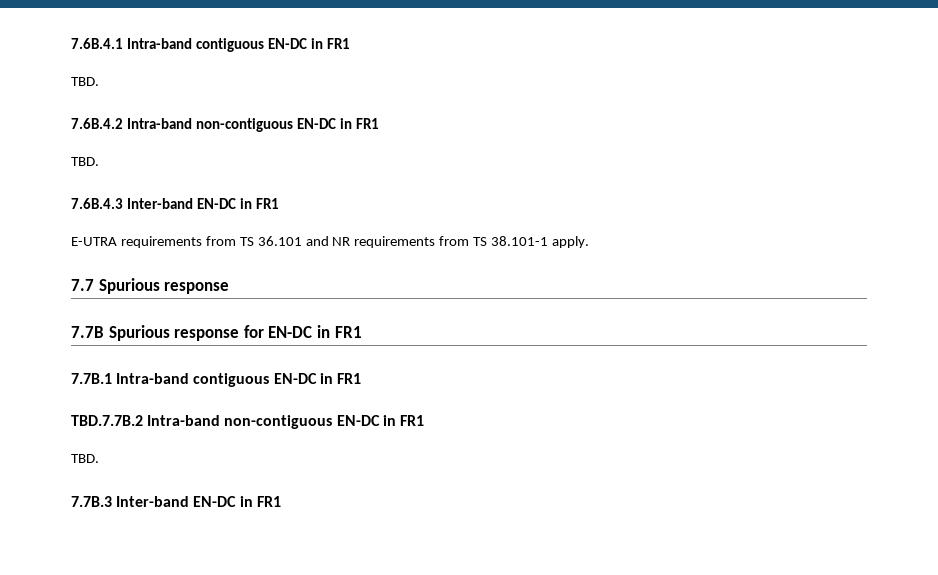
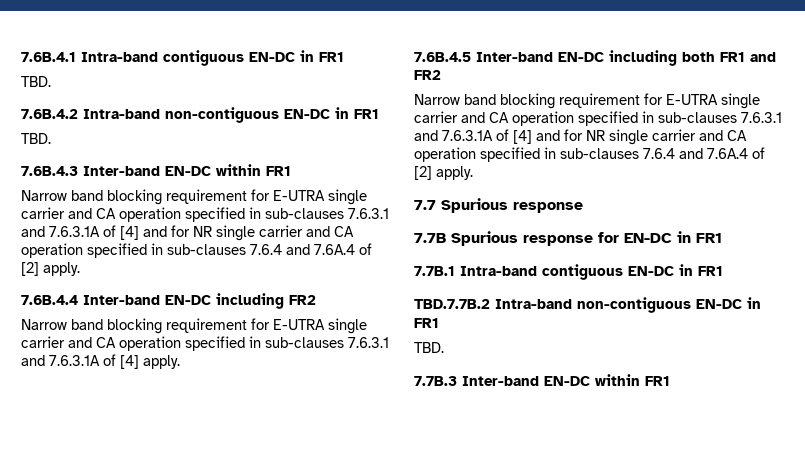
[239,198,279,209] [71,236,549,248] in FR1 // E-UTRA requirements from TS 36.101 and NR requirements from TS 38.101-1 -> [216,164,291,176] [21,189,367,205] [21,207,389,222] [21,225,354,241] [21,243,372,258] [21,262,80,276] [21,293,316,309] [21,318,367,334] [21,336,389,351] [21,354,180,369] [414,50,776,66] [414,70,441,80] [414,93,760,109] [414,111,782,126] [414,129,747,145] [414,147,765,162] [414,166,432,180] within FR1 // Narrow band blocking requirement for E-UTRA single carrier and CA operation specified in sub-clauses 7.6.3.1 and 7.6.3.1A of [4] and for NR single carrier and CA operation specified in sub-clauses 7.6.4 and 7.6A.4 of [2] apply. // 7.6B.4.4 Inter-band EN-DC including FR2 // Narrow band blocking requirement for E-UTRA single carrier and CA operation specified in sub-clauses 7.6.3.1 and 7.6.3.1A of [4] apply. // 7.6B.4.5 Inter-band EN-DC including both FR1 and FR2 // Narrow band blocking requirement for E-UTRA single carrier and CA operation specified in sub-clauses 7.6.3.1 and 7.6.3.1A of [4] and for NR single carrier and CA operation specified in sub-clauses 7.6.4 and 7.6A.4 of [2]
[239,496,253,507] in -> [595,374,640,386] within

